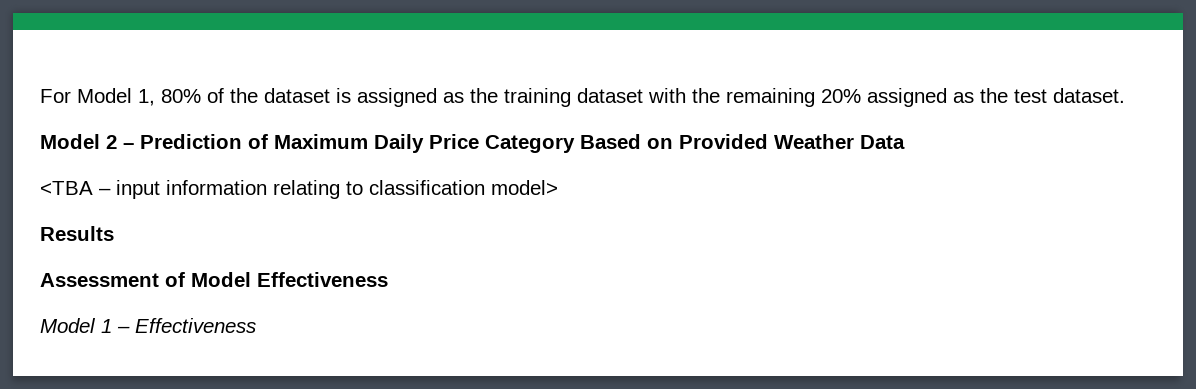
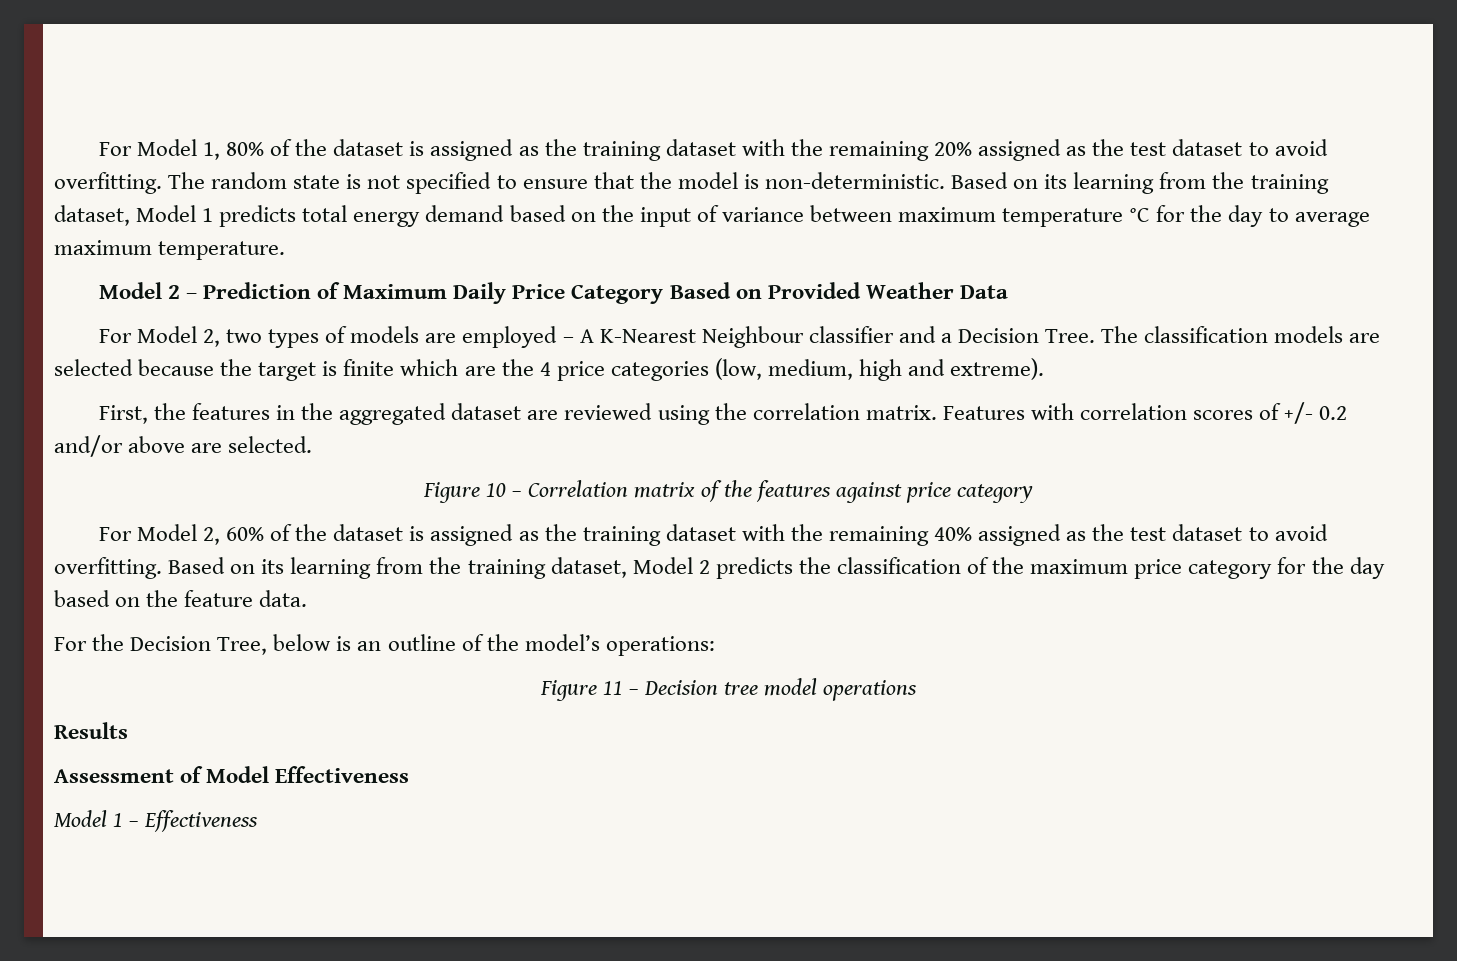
[1053,88,1125,103] dataset. -> [1172,139,1328,156] [54,172,1329,194] [54,205,1370,227] [54,240,286,260] dataset to avoid overfitting. The random state is not specified to ensure that the model is non-deterministic. Based on its learning from the training dataset, Model 1 predicts total energy demand based on the input of variance between maximum temperature °C for the day to average maximum temperature.
[40,180,558,199] <TBA – input information relating to classification model> -> [98,326,1381,348] [54,358,1045,381] [98,402,1348,425] [54,435,313,457] [423,480,1033,503] [98,524,1328,546] [54,557,1385,579] [54,590,308,607] [54,634,715,656] [539,678,918,701] For Model 2, two types of models are employed – A K-Nearest Neighbour classifier and a Decision Tree. The classification models are selected because the target is finite which are the 4 price categories (low, medium, high and extreme). // First, the features in the aggregated dataset are reviewed using the correlation matrix. Features with correlation scores of +/- 0.2 and/or above are selected. // Figure 10 – Correlation matrix of the features against price category // For Model 2, 60% of the dataset is assigned as the training dataset with the remaining 40% assigned as the test dataset to avoid overfitting. Based on its learning from the training dataset, Model 2 predicts the classification of the maximum price category for the day based on the feature data. // For the Decision Tree, below is an outline of the model’s operations: // Figure 11 – Decision tree model operations

